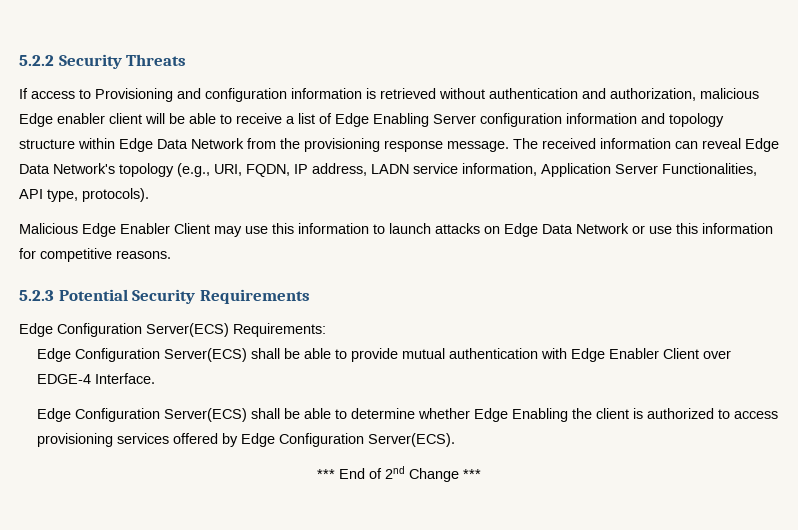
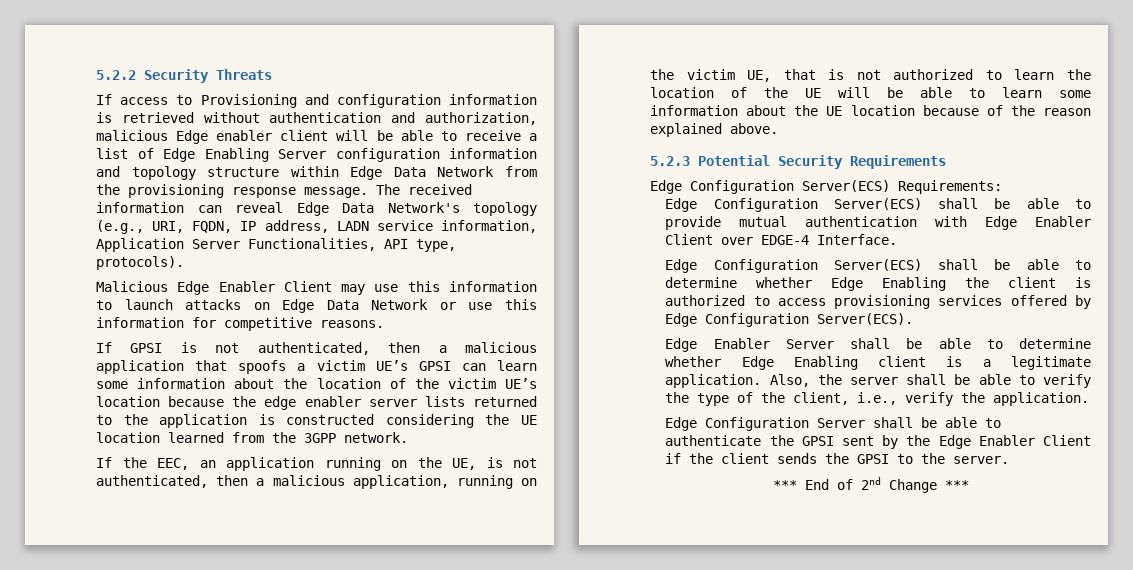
(171, 254) none -> [96,342,537,355] [96,360,537,374] [96,378,537,389] [96,396,537,410] [96,414,537,428] [96,432,408,443] [96,457,537,471] [96,475,537,489] [650,69,1091,82] [650,87,1091,98] [650,105,1091,116] [650,123,778,137] // If GPSI is not authenticated, then a malicious application that spoofs a victim UE’s GPSI can learn some information about the location of the victim UE’s location because the edge enabler server lists returned to the application is constructed considering the UE location learned from the 3GPP network. // If the EEC, an application running on the UE, is not authenticated, then a malicious application, running on the victim UE, that is not authorized to learn the location of the UE will be able to learn some information about the UE location because of the reason explained above.
(456, 440) none -> [665,338,1091,352] [665,356,1091,370] [665,374,1091,388] [665,392,1090,406] [665,417,1002,431] [665,435,1091,449] [665,453,1010,464] // Edge Enabler Server shall be able to determine whether Edge Enabling client is a legitimate application. Also, the server shall be able to verify the type of the client, i.e., verify the application. // Edge Configuration Server shall be able to authenticate the GPSI sent by the Edge Enabler Client if the client sends the GPSI to the server.

